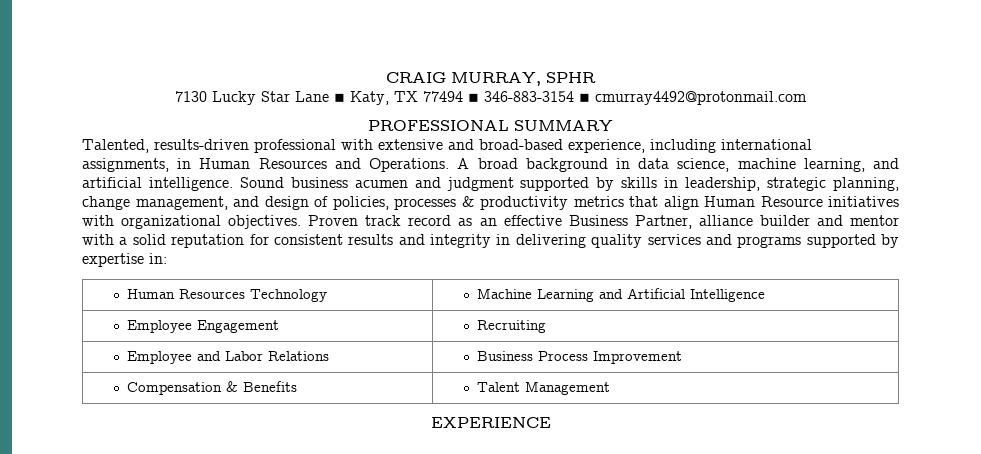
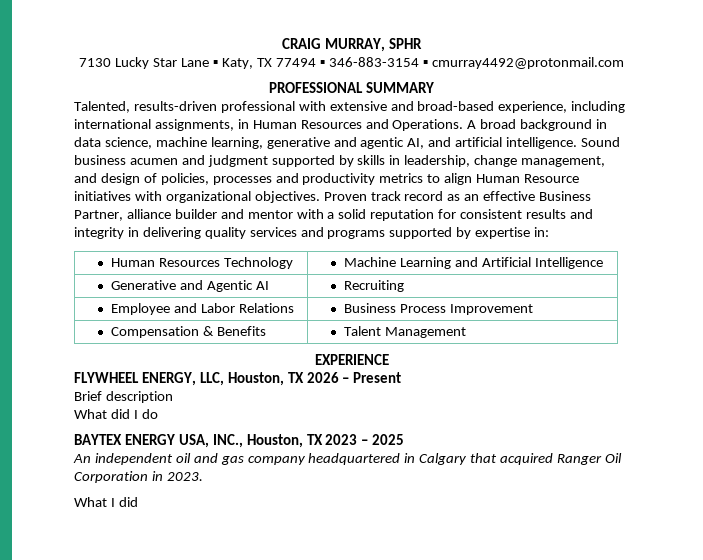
(865, 165) none -> [266,137,425,149] generative and agentic AI,
[767,177,899,191] strategic planning, -> (471, 161) none
[461,196,475,207] & -> [275,173,299,183] and
[629,196,658,207] that -> [427,174,441,183] to
[126,320,279,333] Employee Engagement -> [111,280,269,292] Generative and Agentic AI
(551, 422) none -> [74,372,402,386] [74,391,173,403] [74,409,158,419] [74,434,405,448] [73,453,622,465] [74,471,203,483] [74,497,138,507] // FLYWHEEL ENERGY, LLC, Houston, TX 2026 – Present // Brief description // What did I do // BAYTEX ENERGY USA, INC., Houston, TX 2023 – 2025 // An independent oil and gas company headquartered in Calgary that acquired Ranger Oil Corporation in 2023. // What I did

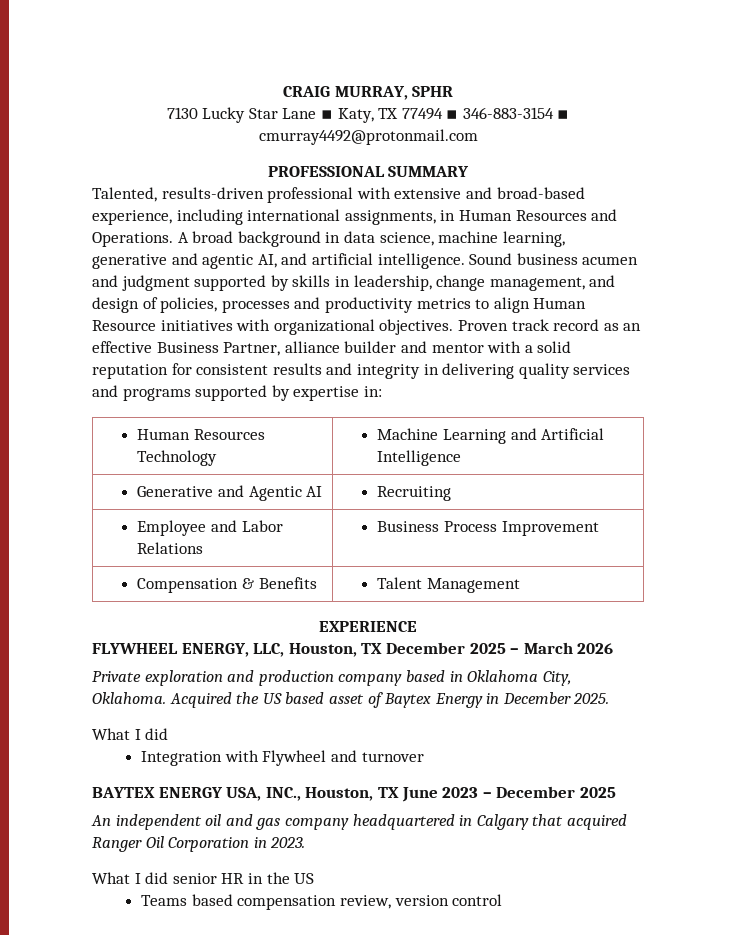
[306,372,402,383] [74,391,173,403] [74,409,158,419] 2026 – Present // Brief description // What did I do -> [385,642,614,654] [92,670,572,686] [92,692,610,708] [92,728,169,740] [141,750,424,766] December 2025 – March 2026 // Private exploration and production company based in Oklahoma City, Oklahoma. Acquired the US based asset of Baytex Energy in December 2025. // What I did // Integration with Flywheel and turnover
(323, 439) none -> [401,787,438,802] June
(369, 442) none -> [496,786,576,798] December
(138, 502) none -> [172,872,315,884] [141,894,503,910] senior HR in the US // Teams based compensation review, version control

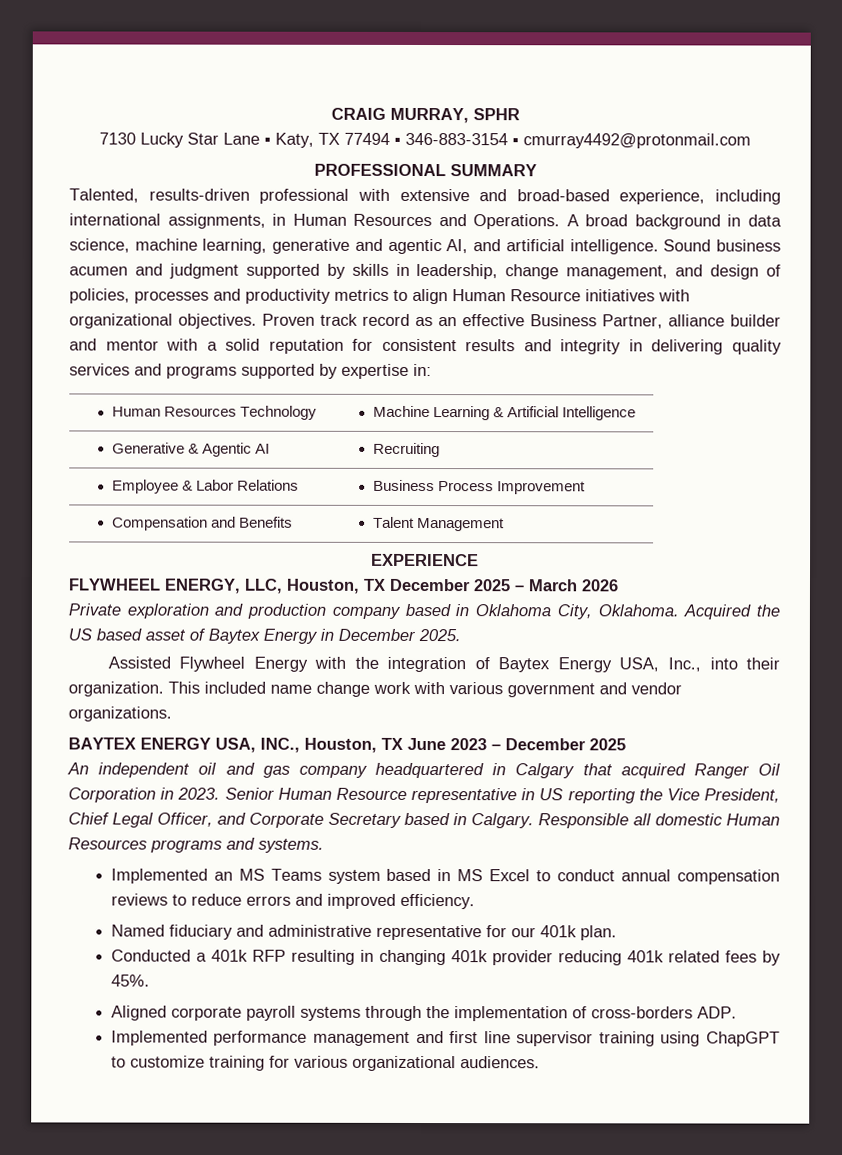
[510,428,537,440] and -> [492,407,504,418] &
[218,485,245,497] and -> [187,443,199,454] &
[211,520,238,532] and -> [181,480,193,491] &
[242,578,255,589] & -> [210,516,236,528] and
[92,728,169,740] [141,750,424,766] What I did // Integration with Flywheel and turnover -> [107,656,780,673] [68,681,682,698] [68,706,172,722] Assisted Flywheel Energy with the integration of Baytex Energy USA, Inc., into their organization. This included name change work with various government and vendor organizations.
[92,872,315,884] [141,894,503,910] // What I did senior HR in the US // Teams based compensation review, version control -> [224,787,780,804] [68,812,780,829] [68,837,324,853] [110,868,780,885] [110,893,475,910] [110,924,617,941] [110,949,781,966] [110,974,150,987] [110,1005,737,1022] [110,1030,781,1047] [110,1055,540,1072] Senior Human Resource representative in US reporting the Vice President, Chief Legal Officer, and Corporate Secretary based in Calgary. Responsible all domestic Human Resources programs and systems. // Implemented an MS Teams system based in MS Excel to conduct annual compensation reviews to reduce errors and improved efficiency. // Named fiduciary and administrative representative for our 401k plan. // Conducted a 401k RFP resulting in changing 401k provider reducing 401k related fees by 45%. // Aligned corporate payroll systems through the implementation of cross-borders ADP. // Implemented performance management and first line supervisor training using ChapGPT to customize training for various organizational audiences.

